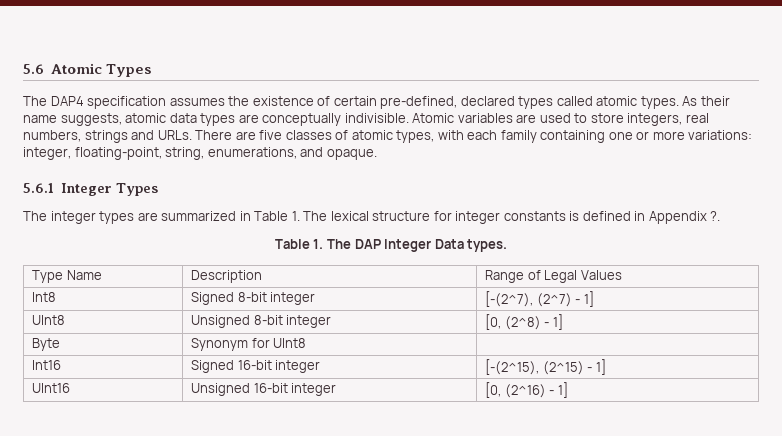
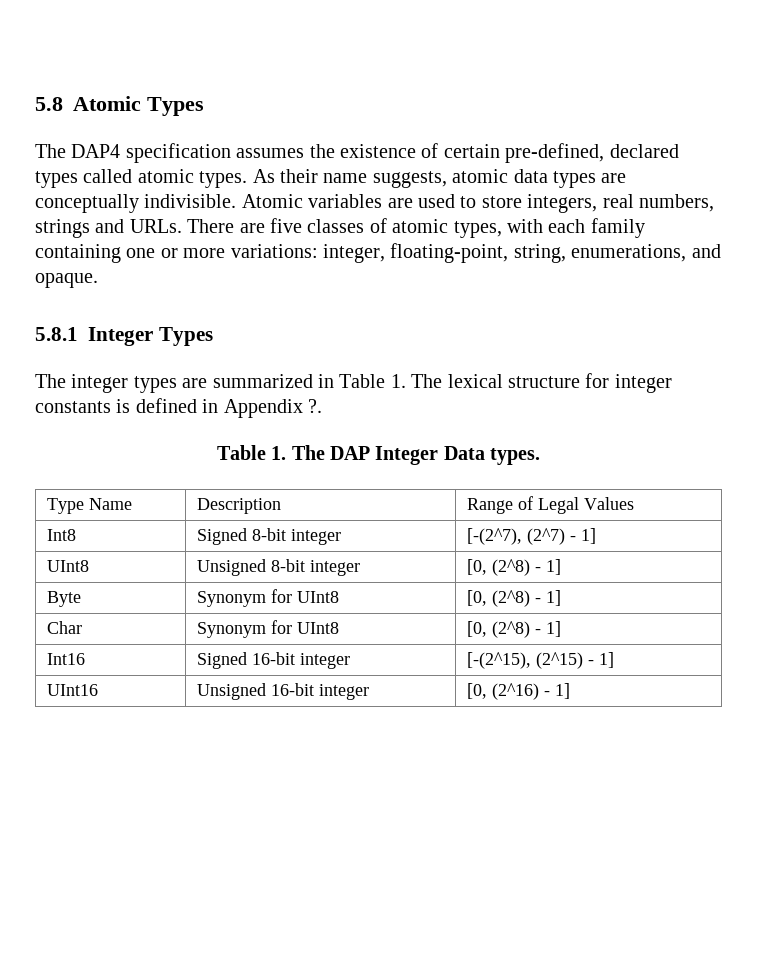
[23,64,44,74] 5.6 -> [35,97,63,111] 5.8
[23,183,54,193] 5.6.1 -> [35,327,78,341] 5.8.1
(307, 343) none -> [466,590,561,607] [46,621,82,634] [196,620,339,638] [466,621,561,638] [0, (2^8) - 1] // Char | Synonym for UInt8 | [0, (2^8) - 1]

